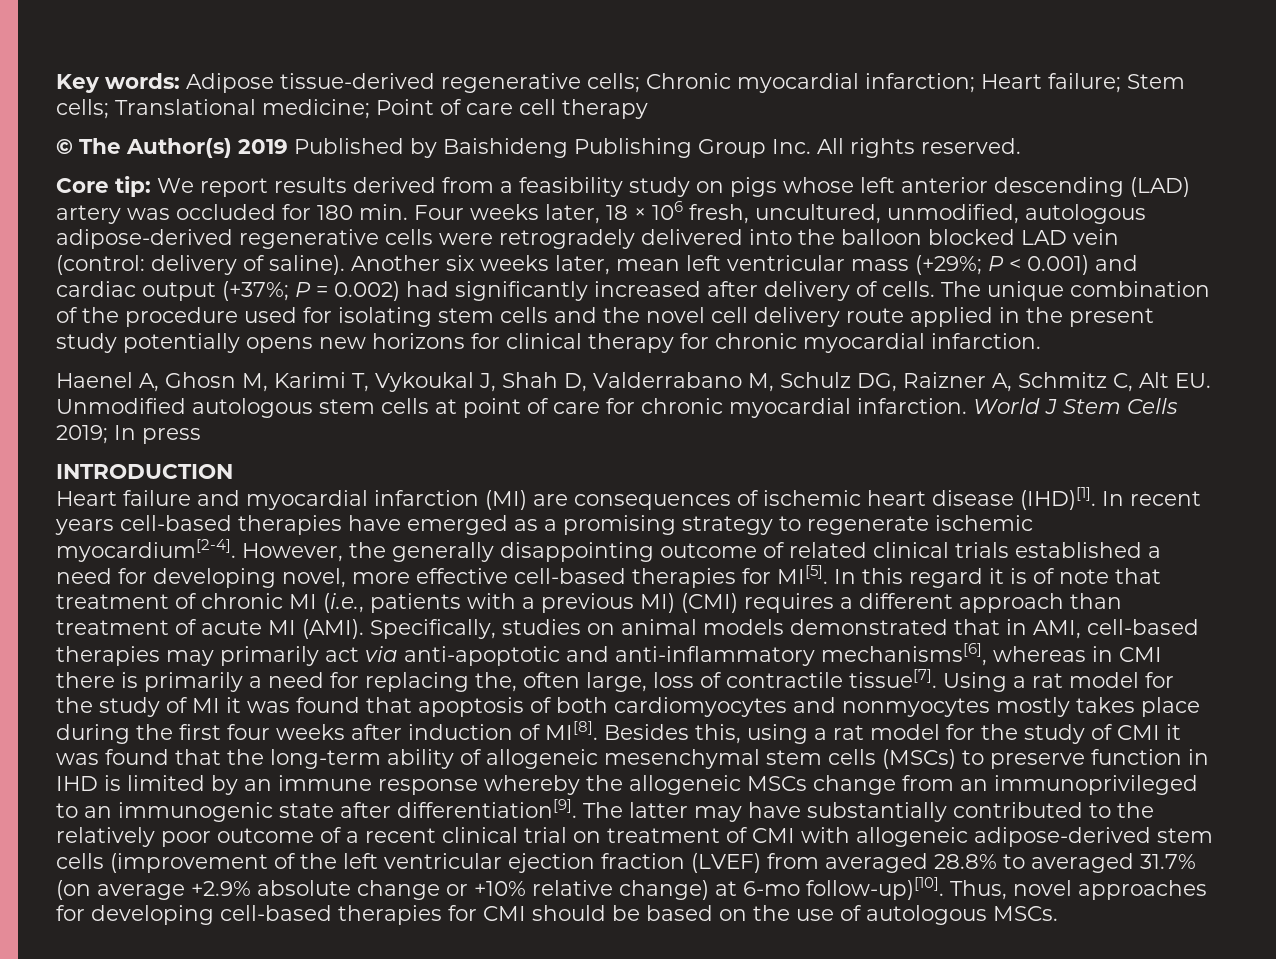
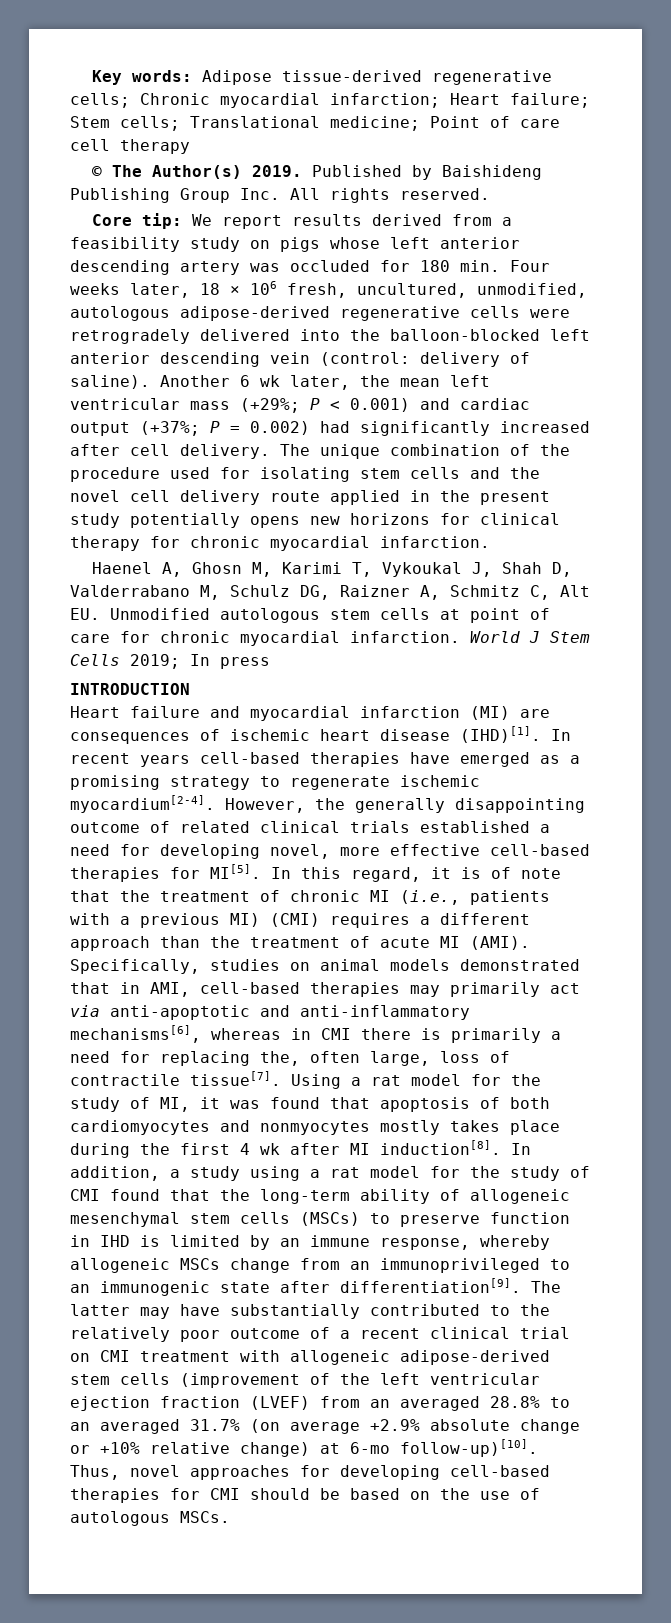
[238,139,288,154] 2019 -> [251,165,302,177] 2019.
[1130,177,1190,197] (LAD) -> (170, 267) none
[841,229,1067,245] balloon blocked LAD -> [390,329,590,341] [70,352,260,367] balloon-blocked left anterior descending
[446,255,610,275] six weeks later, -> [240,375,390,390] 6 wk later, the
[764,281,935,301] delivery of cells. -> [130,444,270,459] cell delivery.
[909,568,983,588] regard -> [351,867,421,882] regard,
(1161, 576) none -> [120,890,150,902] the
(1122, 601) none -> [210,936,240,948] the
[192,698,220,713] MI -> [160,1097,190,1112] MI,
[227,721,741,744] four weeks after induction of MI[8]. Besides this, -> [240,1140,531,1155] [70,1166,240,1181] 4 wk after MI induction[8]. In addition, a study
[1166,724,1181,740] [56,753,99,765] it was -> (100, 1195) none
[378,775,623,795] response whereby the -> [380,1235,550,1250] response, whereby
[607,827,795,843] treatment of CMI -> [100,1350,230,1362] CMI treatment
(819, 861) none -> [370,1399,390,1408] an
(1025, 861) none -> [70,1422,90,1431] an

